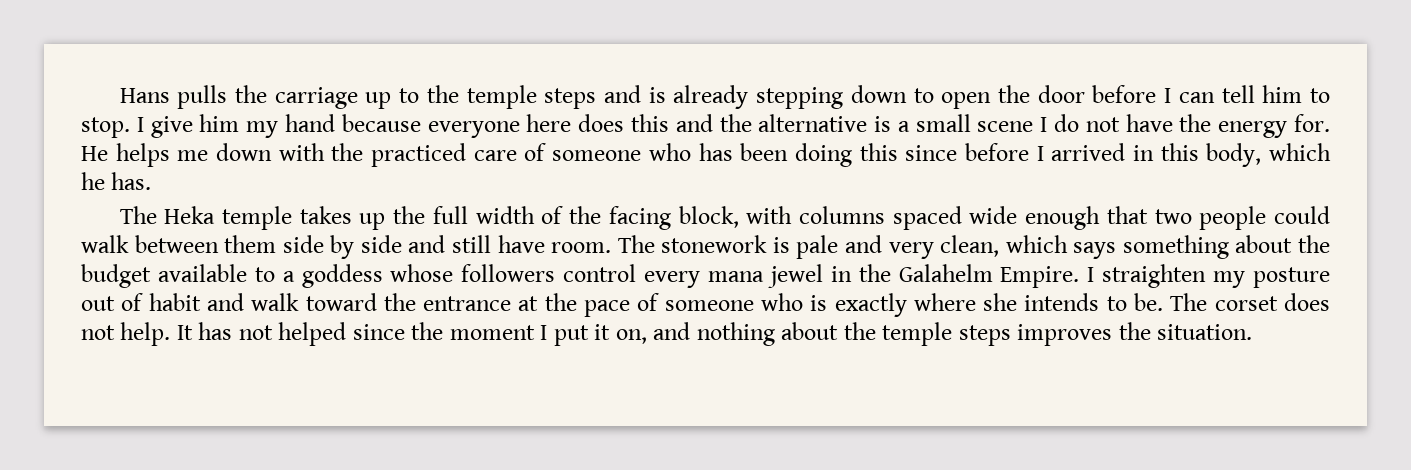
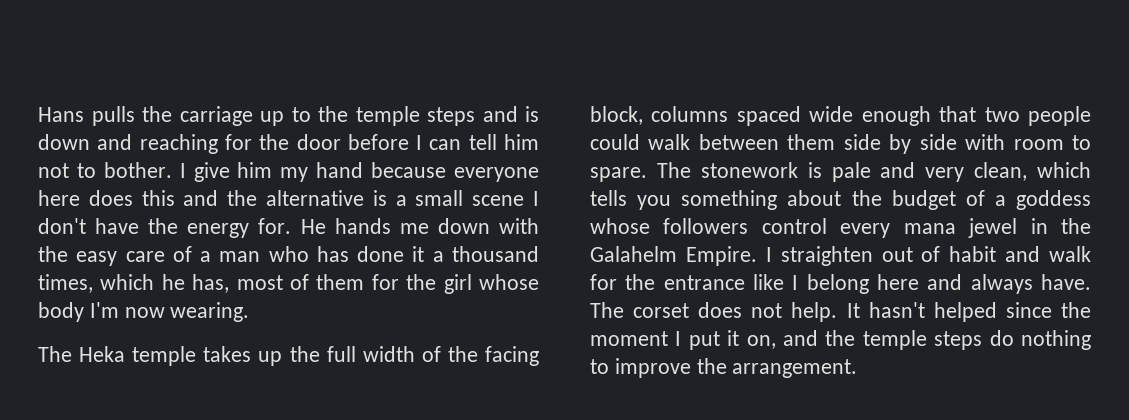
[673,85,992,109] already stepping down to open -> [38,134,252,154] down and reaching for
[1309,88,1330,103] [81,117,130,138] to stop. -> [38,162,172,178] not to bother.
[1054,114,1120,132] do not -> [38,218,86,234] don't
[115,143,170,167] helps -> [334,218,391,234] hands
[371,143,467,167] practiced -> [76,251,118,266] easy
[552,143,1331,167] [81,172,152,190] someone who has been doing this since before I arrived in this body, which he has. -> [200,246,539,262] [38,274,539,294] [38,302,250,322] a man who has done it a thousand times, which he has, most of them for the girl whose body I'm now wearing.
[746,206,793,224] with -> (643, 115) none
[408,235,612,253] and still have room. -> [965,134,1091,150] [590,167,647,182] with room to spare.
[1073,242,1117,259] says -> [590,190,672,210] tells you
[157,264,275,282] available to -> [965,190,985,206] of
[1213,267,1331,288] my posture -> (873, 256) none
[305,293,377,311] toward -> [590,274,617,290] for
[518,293,1164,317] at the pace of someone who is exactly where she intends to be. -> [753,274,1091,294] like I belong here and always have.
[198,322,273,340] has not -> [868,302,925,318] hasn't
[696,322,1253,346] nothing about the temple steps improves the situation. -> [825,330,1091,350] [590,358,858,378] the temple steps do nothing to improve the arrangement.

